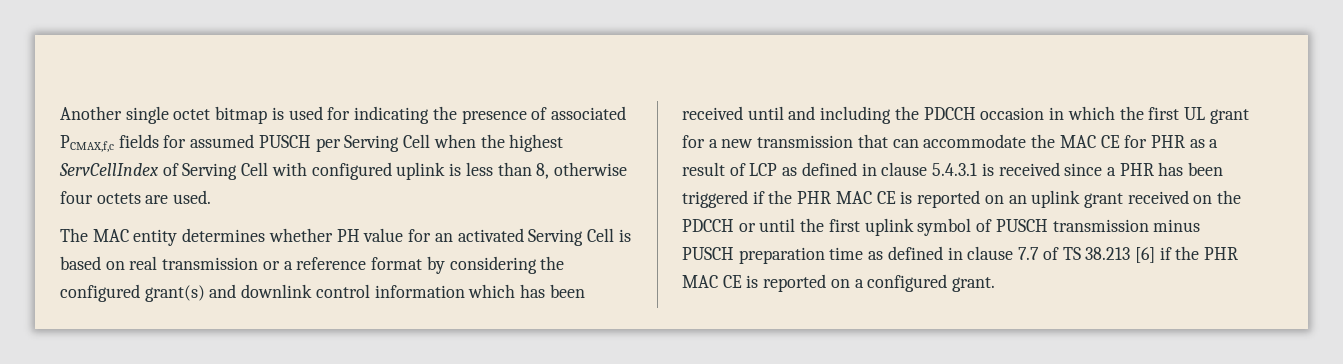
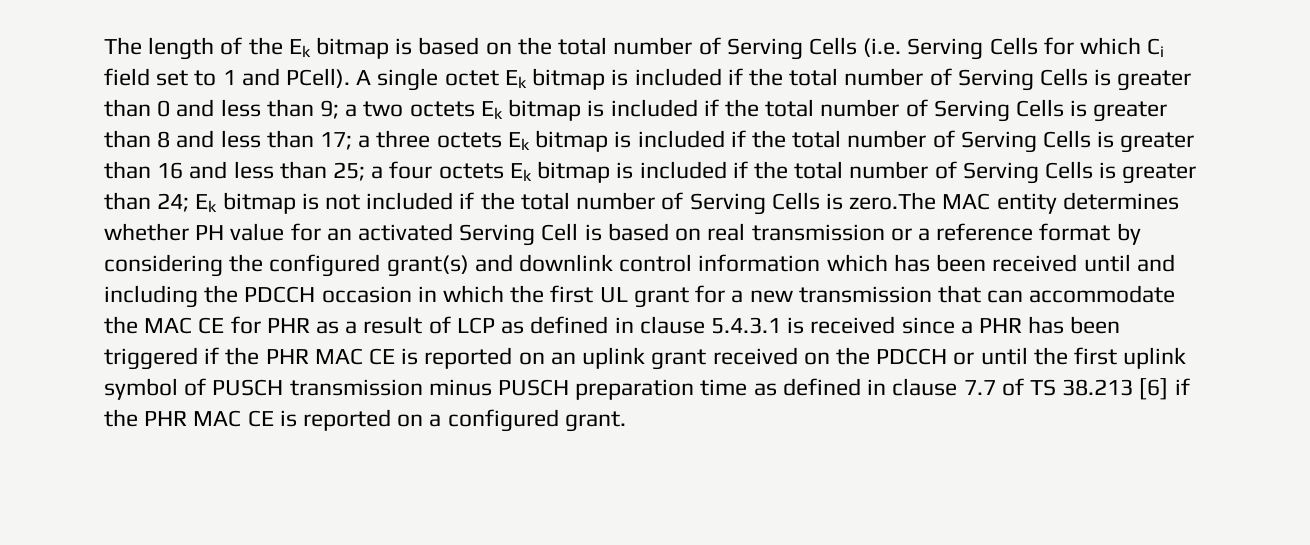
[60,106,122,120] Another -> [104,37,1165,60] [104,68,372,88] The length of the Ek bitmap is based on the total number of Serving Cells (i.e. Serving Cells for which Ci field set to 1 and PCell). A
[215,106,626,124] [60,134,564,152] [59,162,627,180] [60,190,212,204] [60,228,88,242] bitmap is used for indicating the presence of associated PCMAX,f,c fields for assumed PUSCH per Serving Cell when the highest ServCellIndex of Serving Cell with configured uplink is less than 8, otherwise four octets are used. // The -> [504,68,1192,91] [104,99,1168,122] [104,130,1195,153] [104,161,1197,184] [104,192,937,215] Ek bitmap is included if the total number of Serving Cells is greater than 0 and less than 9; a two octets Ek bitmap is included if the total number of Serving Cells is greater than 8 and less than 17; a three octets Ek bitmap is included if the total number of Serving Cells is greater than 16 and less than 25; a four octets Ek bitmap is included if the total number of Serving Cells is greater than 24; Ek bitmap is not included if the total number of Serving Cells is zero.The

